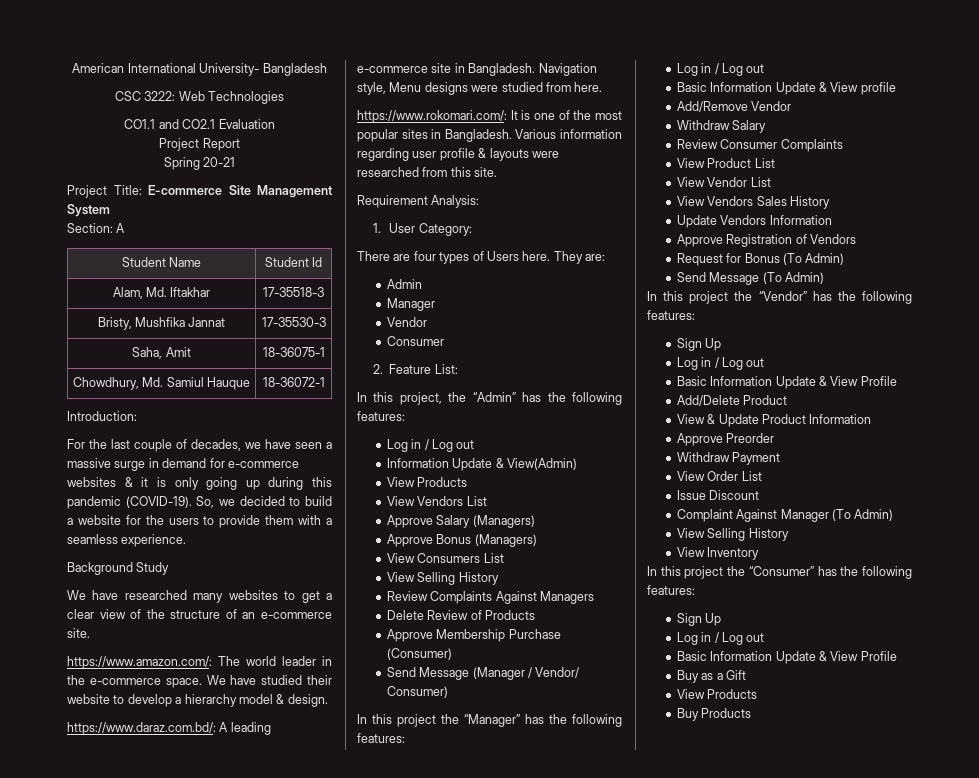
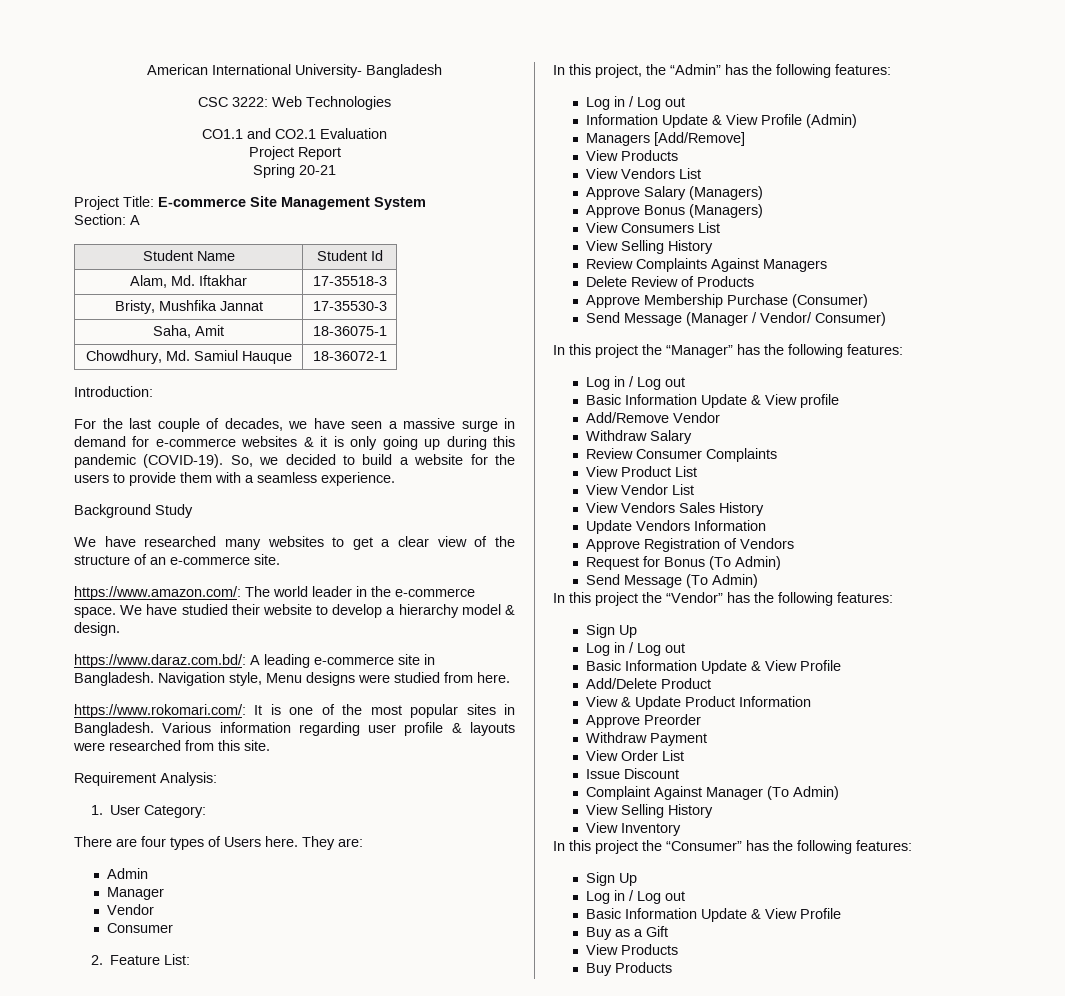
[506,458,577,470] View(Admin) -> [725,114,857,128] [585,132,745,146] View Profile (Admin) // Managers [Add/Remove]

